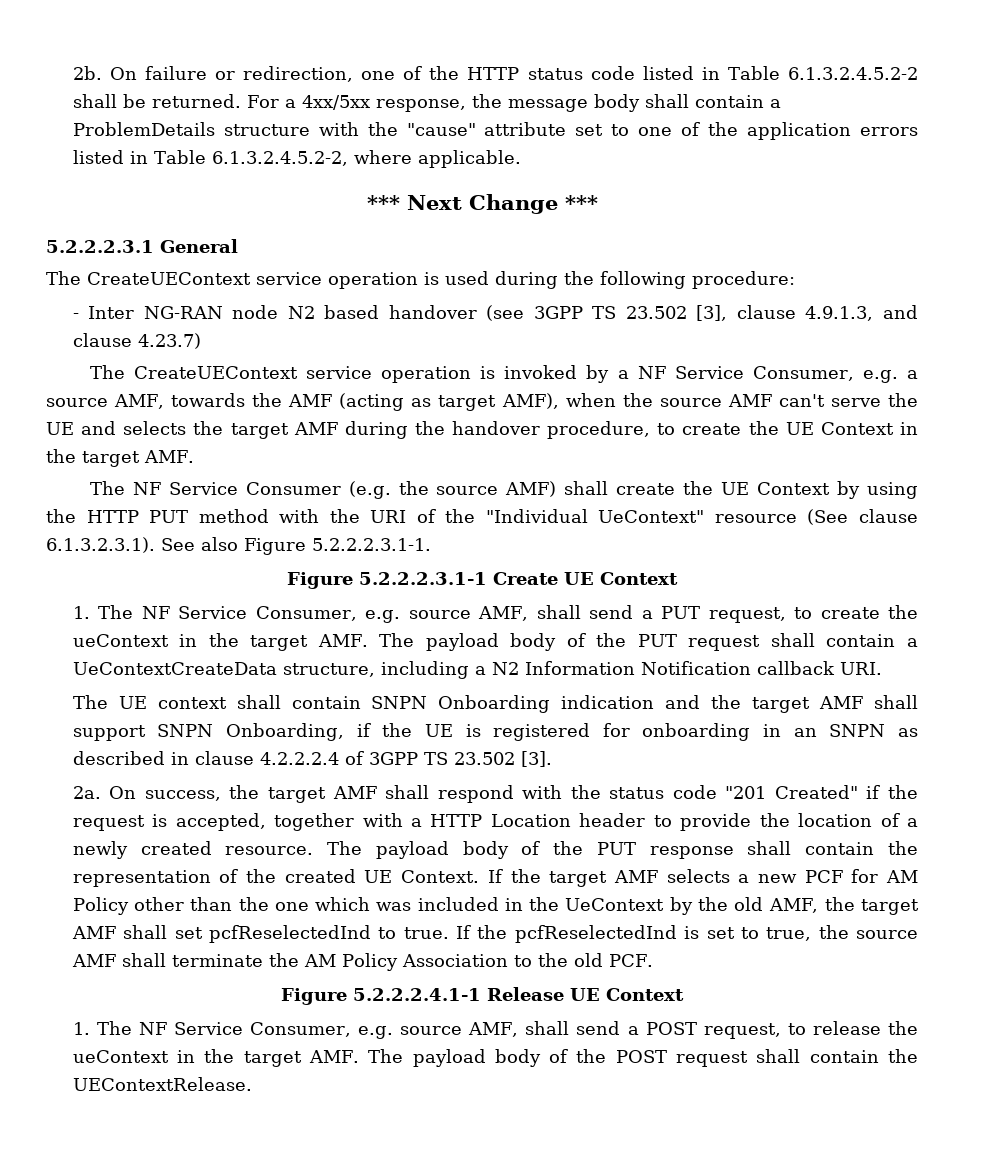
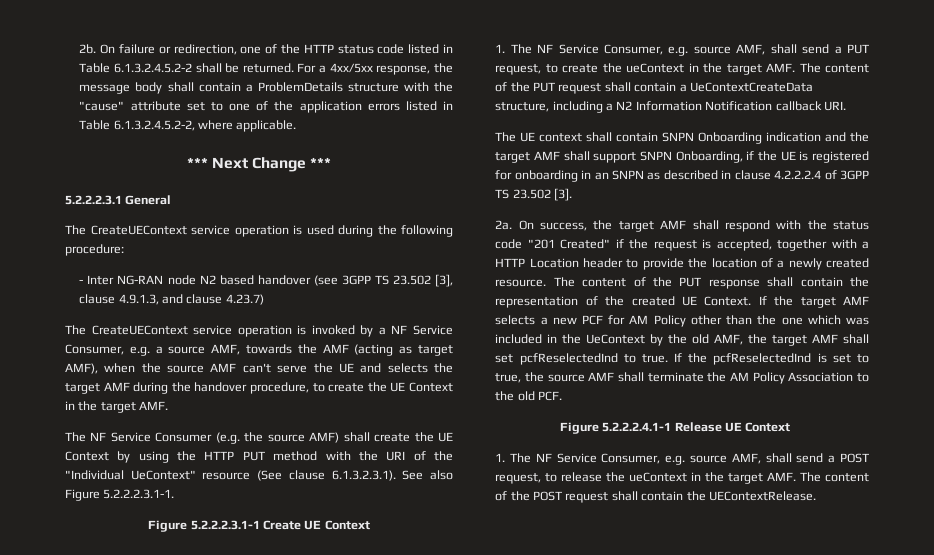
[425,633,557,651] payload body -> [825,64,869,73] content
[375,841,509,859] payload body -> [582,278,627,287] content
[412,1049,541,1067] payload body -> [825,473,869,482] content

